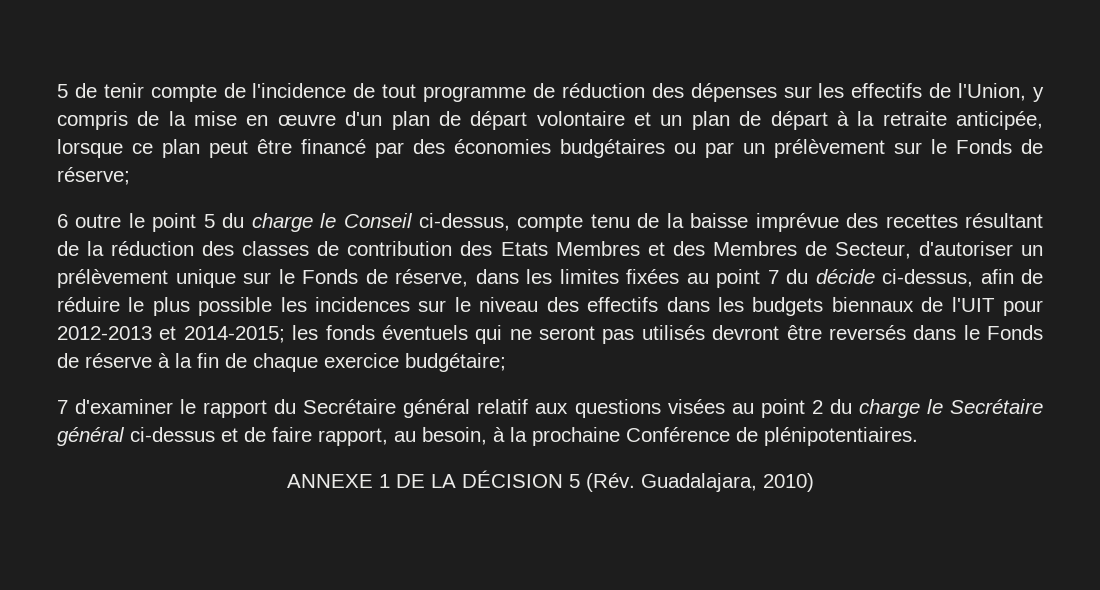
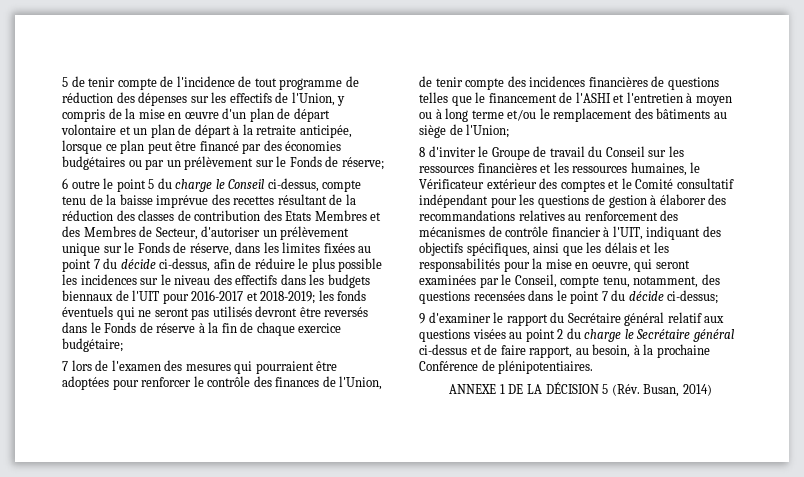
[57,326,285,343] 2012-2013 et 2014-2015; -> [191,290,316,304] 2016-2017 et 2018-2019;
(68, 407) none -> [71,360,338,374] [62,376,383,390] [419,76,719,90] [419,92,732,106] [419,108,727,122] [419,124,510,138] [419,146,684,160] [419,162,701,176] [419,178,734,192] [419,194,727,208] [419,210,679,221] [419,226,721,240] [419,242,669,256] [419,258,690,272] [419,274,720,288] [419,290,719,304] [419,313,425,324] lors de l'examen des mesures qui pourraient être adoptées pour renforcer le contrôle des finances de l'Union, de tenir compte des incidences financières de questions telles que le financement de l'ASHI et l'entretien à moyen ou à long terme et/ou le remplacement des bâtiments au siège de l'Union; // 8 d'inviter le Groupe de travail du Conseil sur les ressources financières et les ressources humaines, le Vérificateur extérieur des comptes et le Comité consultatif indépendant pour les questions de gestion à élaborer des recommandations relatives au renforcement des mécanismes de contrôle financier à l'UIT, indiquant des objectifs spécifiques, ainsi que les délais et les responsabilités pour la mise en oeuvre, qui seront examinées par le Conseil, compte tenu, notamment, des questions recensées dans le point 7 du décide ci-dessus; // 9
[640,473,814,492] Guadalajara, 2010) -> [643,384,712,397] Busan, 2014)

